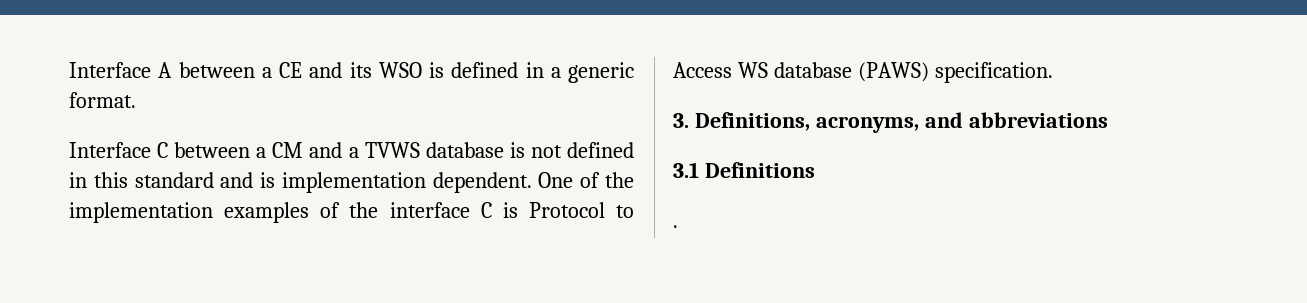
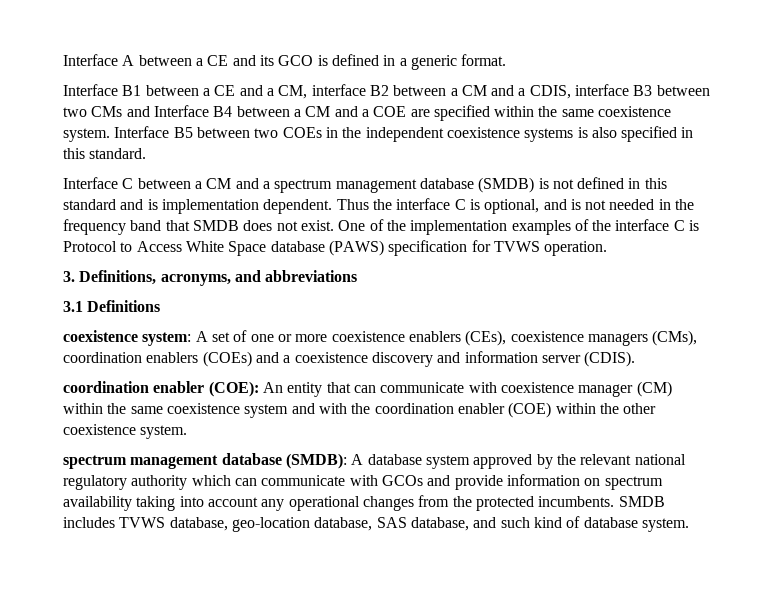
[378,62,422,78] WSO -> [278,55,314,66] GCO
(136, 100) none -> [63,84,710,99] [63,105,672,121] [63,126,694,142] [63,148,147,159] // Interface B1 between a CE and a CM, interface B2 between a CM and a CDIS, interface B3 between two CMs and Interface B4 between a CM and a COE are specified within the same coexistence system. Interface B5 between two COEs in the independent coexistence systems is also specified in this standard.
[364,142,504,158] TVWS database -> [274,177,535,193] spectrum management database (SMDB)
(532, 182) none -> [336,198,695,214] [63,219,334,235] Thus the interface C is optional, and is not needed in the frequency band that SMDB does not exist.
[737,62,1053,83] WS database (PAWS) specification. -> [185,240,608,256] White Space database (PAWS) specification for TVWS operation.
[673,225,678,228] . -> [63,330,698,346] [63,351,636,367] [63,381,672,397] [63,402,657,418] [63,424,188,439] [63,453,686,469] [63,474,663,490] [63,495,665,511] [63,516,689,532] coexistence system: A set of one or more coexistence enablers (CEs), coexistence managers (CMs), coordination enablers (COEs) and a coexistence discovery and information server (CDIS). // coordination enabler (COE): An entity that can communicate with coexistence manager (CM) within the same coexistence system and with the coordination enabler (COE) within the other coexistence system. // spectrum management database (SMDB): A database system approved by the relevant national regulatory authority which can communicate with GCOs and provide information on spectrum availability taking into account any operational changes from the protected incumbents. SMDB includes TVWS database, geo-location database, SAS database, and such kind of database system.

